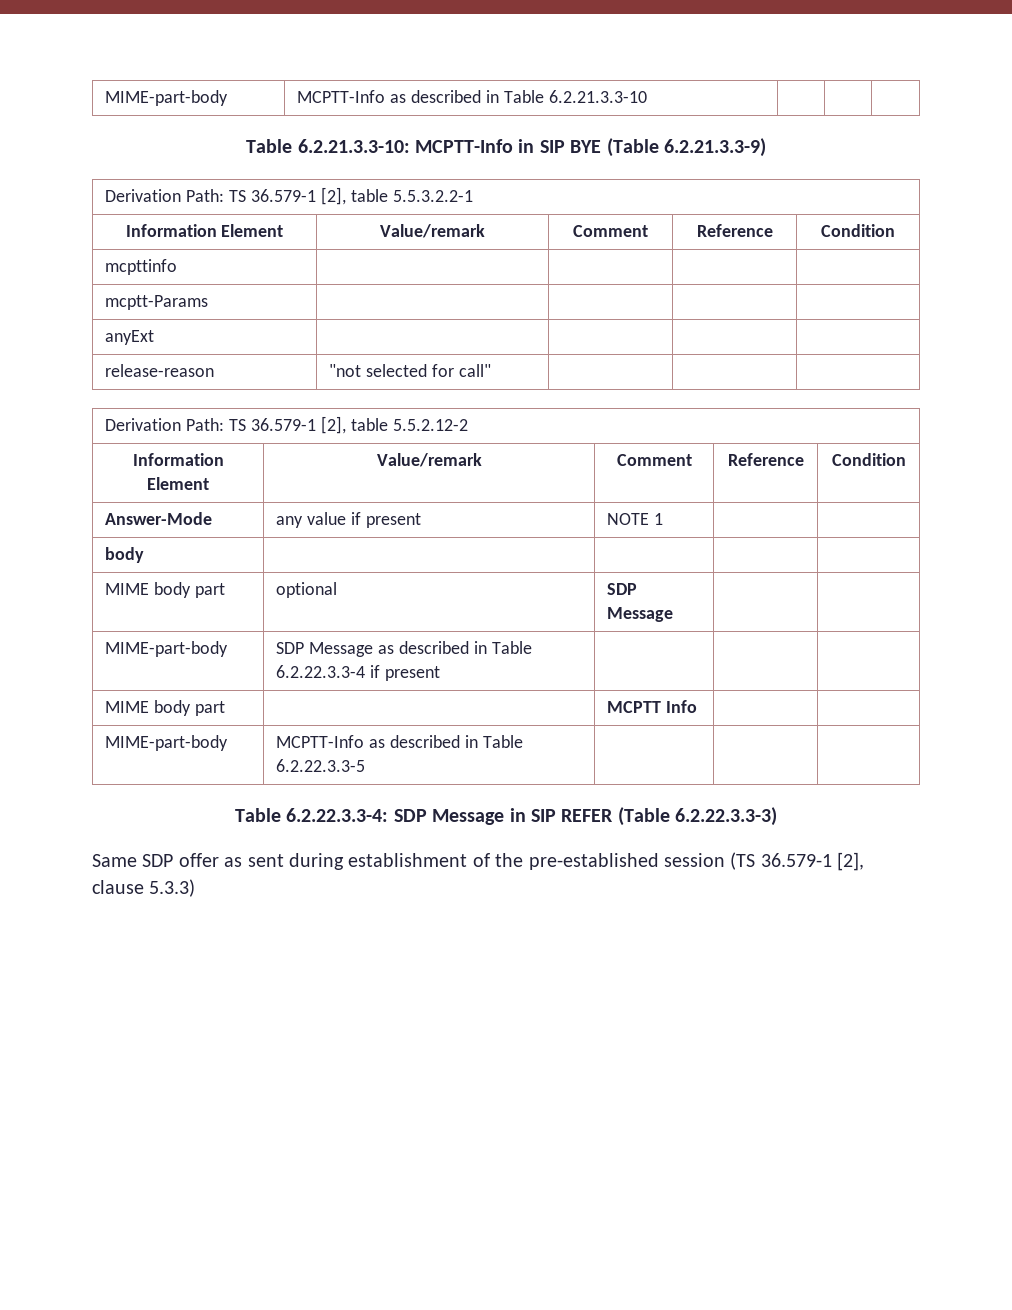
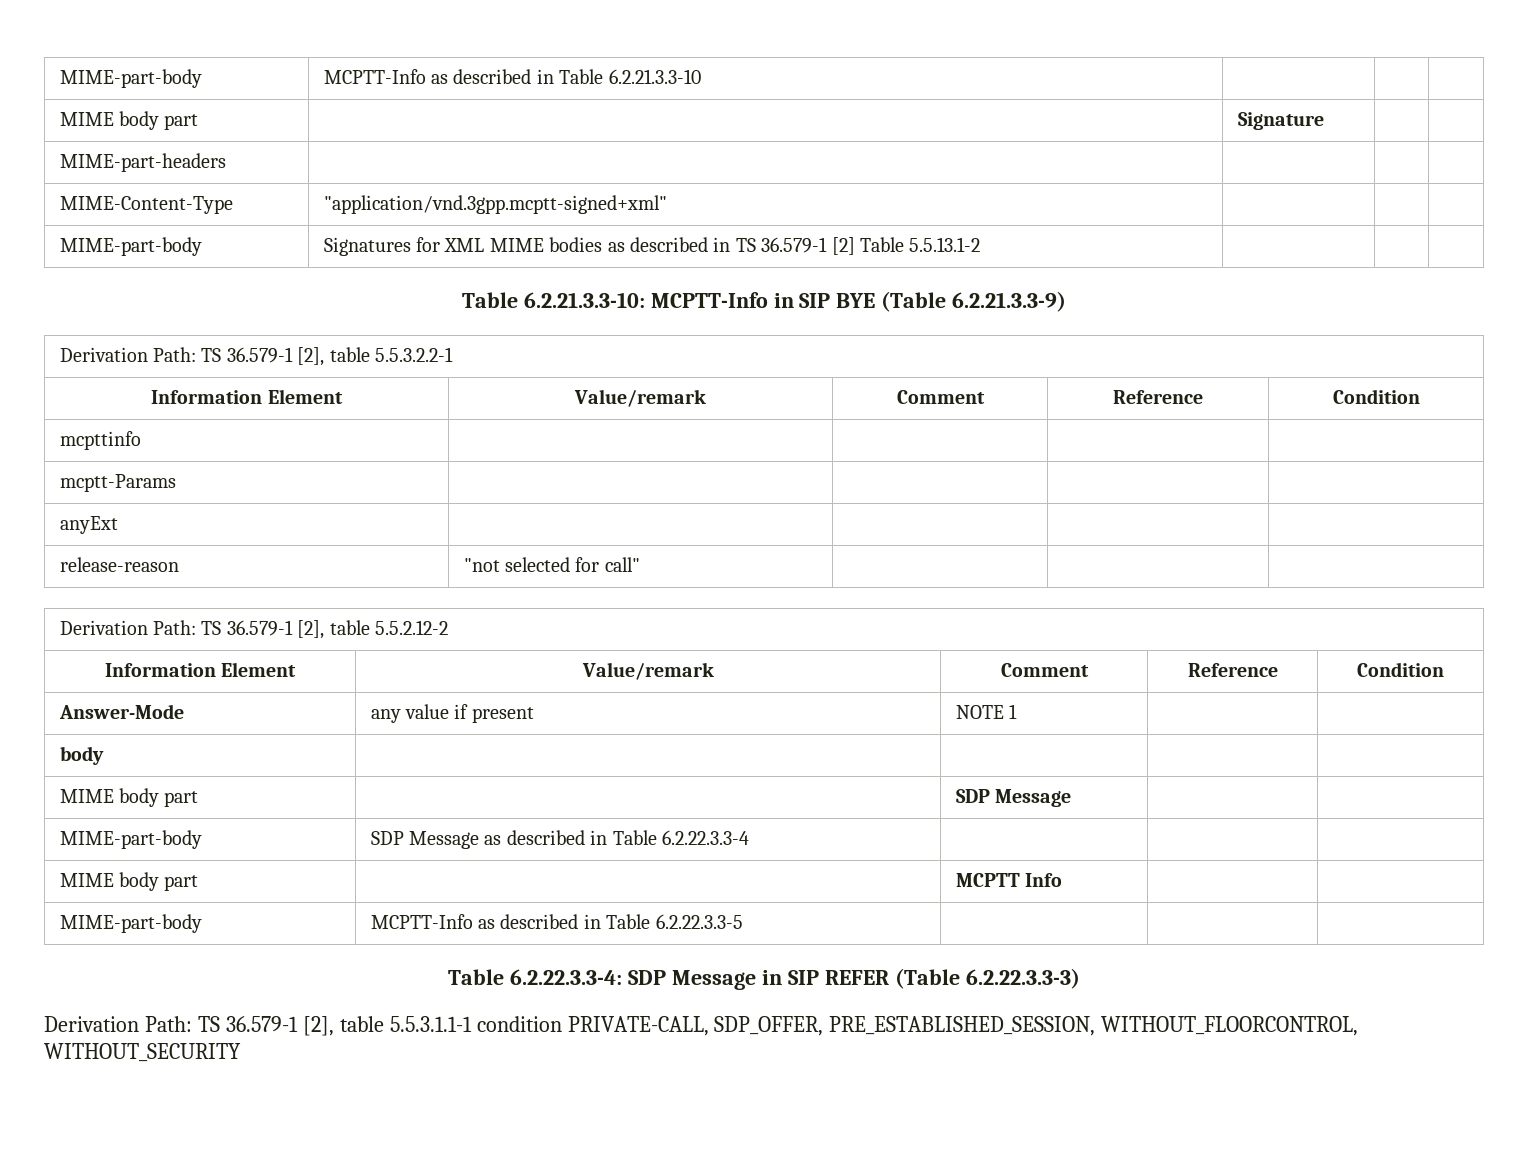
(647, 96) none -> [59,111,199,130] [1237,112,1324,130] [59,153,226,172] [59,196,233,214] [323,195,667,214] [59,237,202,256] [323,237,981,256] // MIME body part | | Signature | | // MIME-part-headers | | | | // MIME-Content-Type | "application/vnd.3gpp.mcptt-signed+xml" | | | // MIME-part-body | Signatures for XML MIME bodies as described in TS 36.579-1 [2] Table 5.5.13.1-2 | | |
[276,582,338,598] optional -> (199, 799) none
[370,665,441,681] if present -> (749, 837) none
[92,852,865,871] [92,879,196,897] Same SDP offer as sent during establishment of the pre-established session (TS 36.579-1 [2], clause 5.3.3) -> [44,1016,1359,1036] [44,1043,241,1062] Derivation Path: TS 36.579-1 [2], table 5.5.3.1.1-1 condition PRIVATE-CALL, SDP_OFFER, PRE_ESTABLISHED_SESSION, WITHOUT_FLOORCONTROL, WITHOUT_SECURITY

